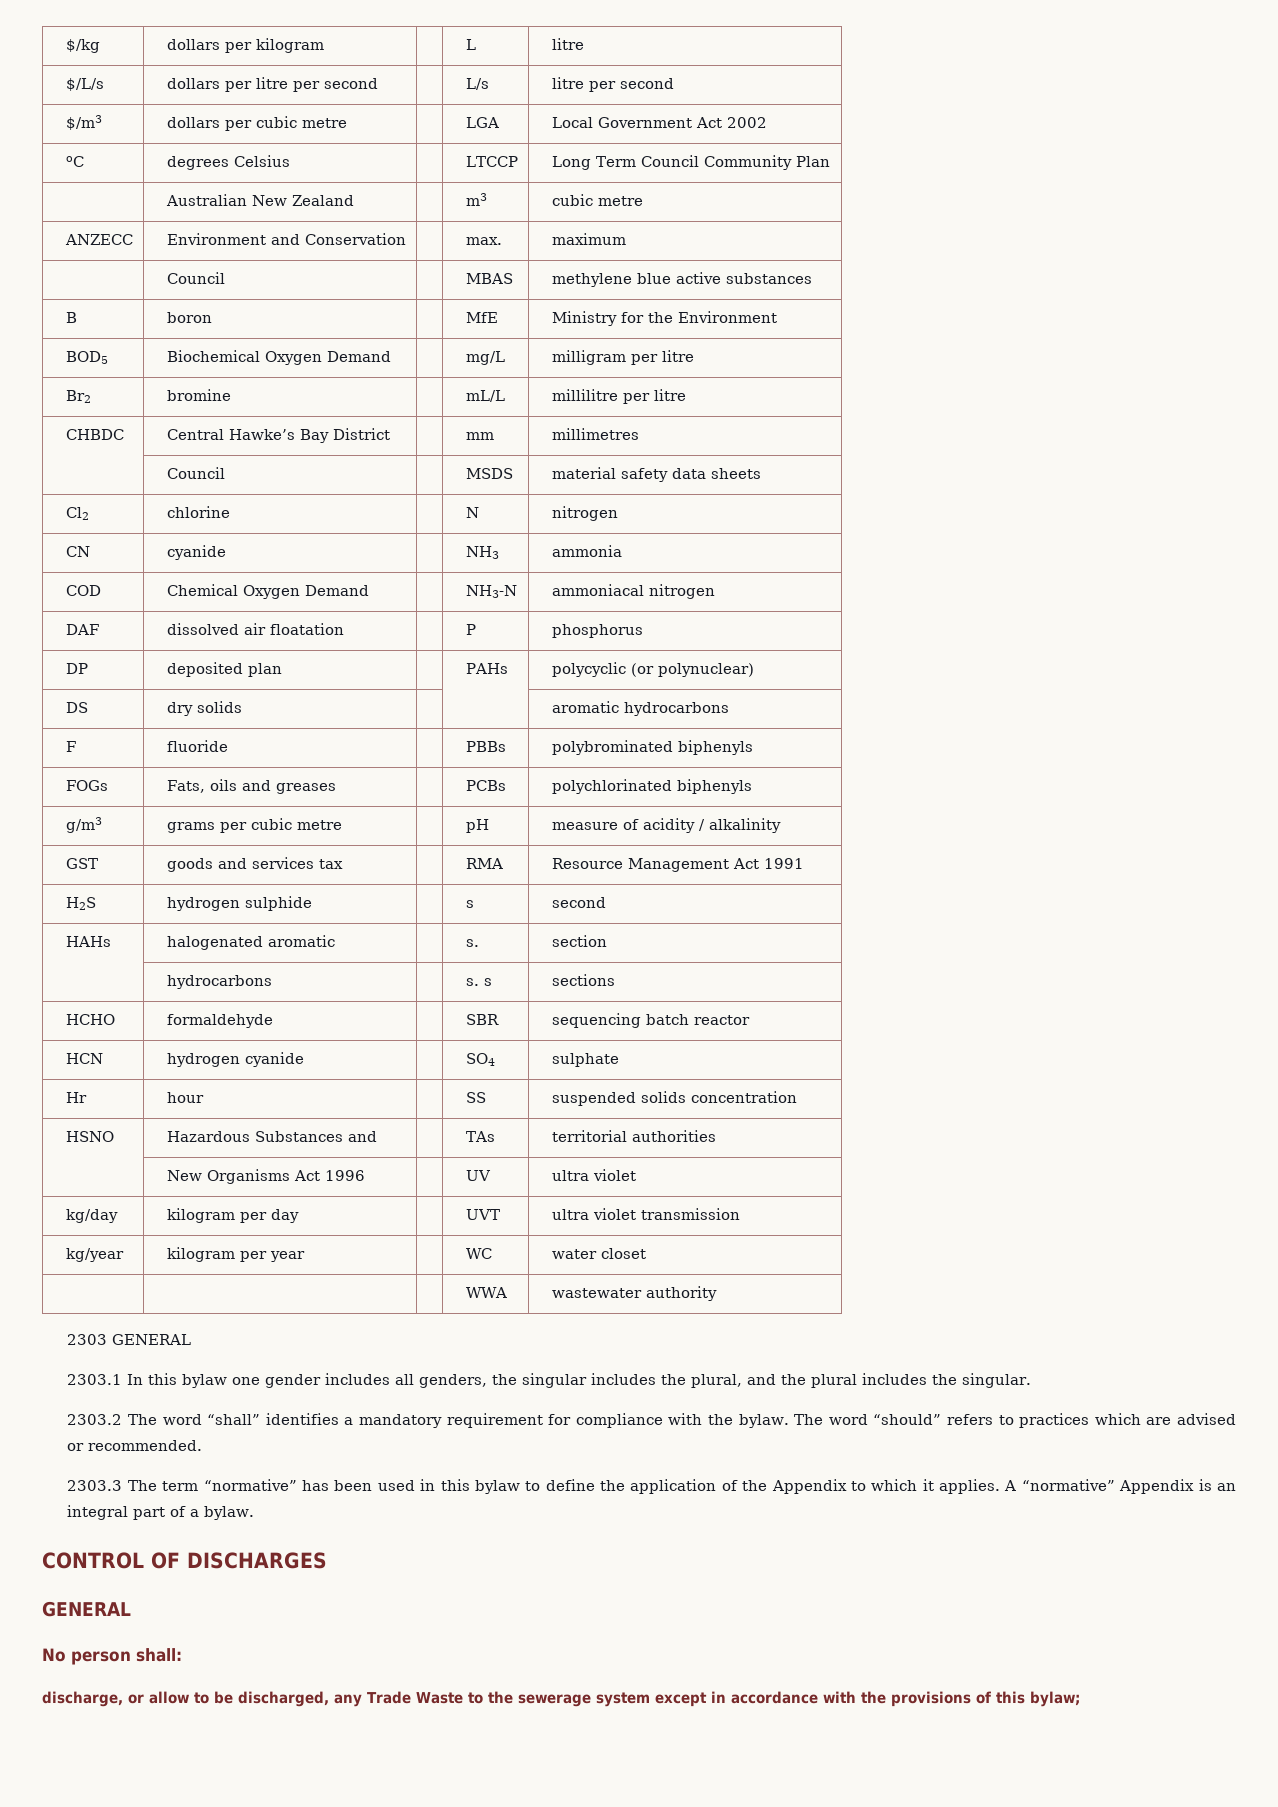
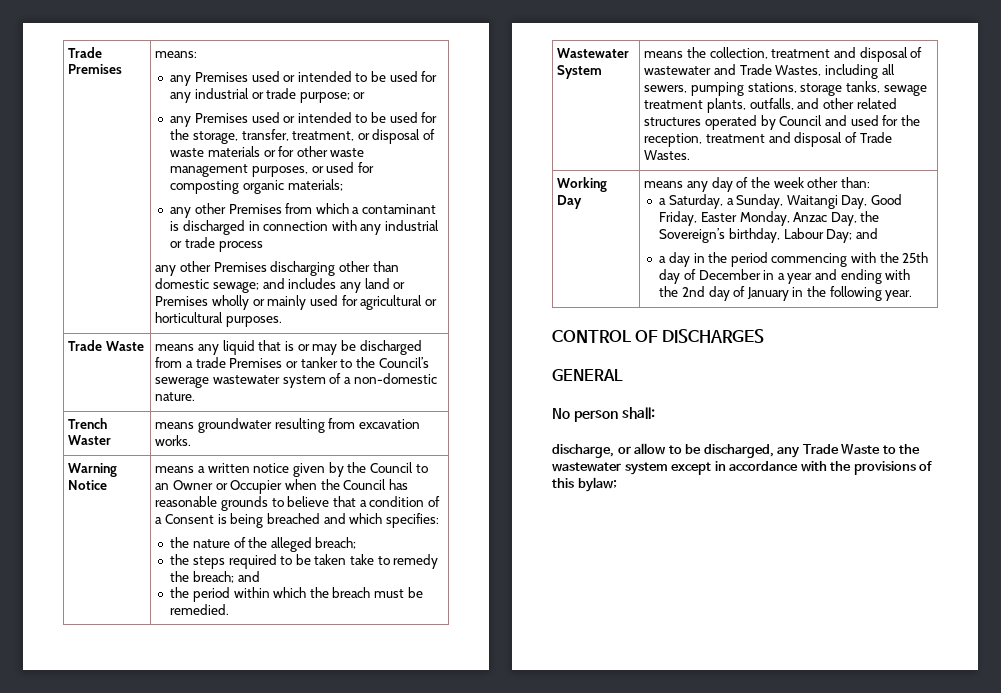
[66,39,101,53] [167,38,325,53] [466,39,477,50] [552,38,585,50] [66,78,105,91] [167,77,379,92] [466,78,490,90] [552,77,675,92] [66,115,103,130] [167,116,348,131] [466,117,500,128] [552,117,768,128] [66,156,85,167] [167,155,291,170] [466,156,519,167] [552,155,831,170] [166,194,355,206] [466,193,488,206] [552,194,644,206] [65,234,134,245] [167,233,407,245] [466,237,503,245] [552,233,627,245] [167,272,226,284] [466,273,514,284] [552,272,813,287] [66,312,78,323] [167,312,213,323] [466,312,499,323] [552,311,778,326] [66,351,109,364] [167,350,392,365] [466,351,506,365] [552,350,695,365] [66,390,92,403] [167,389,232,401] [466,390,506,402] [552,389,687,404] [66,429,125,440] [167,428,391,443] [466,432,495,440] [552,428,640,440] [167,467,226,479] [466,468,514,479] [552,467,762,482] [66,507,90,520] [167,506,231,518] [466,507,480,518] [552,506,619,521] [66,546,91,557] [167,545,227,560] [466,546,500,559] [552,545,623,557] [66,585,102,596] [167,584,370,599] [466,585,518,598] [552,584,716,599] [66,624,100,635] [167,623,345,635] [466,624,477,635] [552,624,644,638] [66,663,89,674] [167,662,283,677] [466,663,509,674] [552,662,755,677] [66,702,89,713] [167,701,243,716] [552,701,730,716] [66,741,77,752] [167,740,229,752] [466,741,507,752] [552,740,754,755] [66,780,109,791] [167,779,337,794] [466,780,507,791] [552,779,753,794] [66,817,103,833] [167,818,343,833] [466,819,490,833] [552,818,782,833] [66,858,99,869] [167,857,344,872] [466,858,504,869] [552,858,805,872] [66,897,97,910] [167,896,313,911] [466,900,475,908] [552,897,607,908] [66,936,112,947] [167,935,336,950] [466,939,480,947] [552,935,608,947] [167,975,273,989] [466,978,493,986] [552,974,616,986] [66,1014,116,1025] [167,1014,274,1028] [466,1014,500,1025] [552,1013,751,1028] [66,1053,104,1064] [167,1052,305,1067] [466,1053,496,1066] [552,1053,620,1067] [66,1092,88,1103] [167,1092,205,1103] [466,1092,487,1103] [552,1091,798,1106] [66,1131,115,1142] [167,1131,378,1142] [466,1131,496,1142] [552,1130,717,1142] [167,1169,366,1184] [466,1170,492,1181] [552,1169,637,1181] [66,1209,119,1223] [167,1208,300,1223] [466,1209,501,1220] [552,1208,741,1220] [66,1248,125,1262] [167,1247,306,1262] [466,1248,493,1259] [552,1248,647,1259] [466,1287,508,1298] [552,1286,718,1301] [67,1334,192,1345] [67,1373,1032,1388] [67,1413,1236,1428] [67,1440,203,1451] [67,1479,1237,1494] [67,1505,255,1520] $/kg | dollars per kilogram | | L | litre // $/L/s | dollars per litre per second | | L/s | litre per second // $/m3 | dollars per cubic metre | | LGA | Local Government Act 2002 // oC | degrees Celsius | | LTCCP | Long Term Council Community Plan // | Australian New Zealand | | m3 | cubic metre // ANZECC | Environment and Conservation | | max. | maximum // | Council | | MBAS | methylene blue active substances // B | boron | | MfE | Ministry for the Environment // BOD5 | Biochemical Oxygen Demand | | mg/L | milligram per litre // Br2 | bromine | | mL/L | millilitre per litre // CHBDC | Central Hawke’s Bay District | | mm | millimetres // | Council | | MSDS | material safety data sheets // Cl2 | chlorine | | N | nitrogen // CN | cyanide | | NH3 | ammonia // COD | Chemical Oxygen Demand | | NH3-N | ammoniacal nitrogen // DAF | dissolved air floatation | | P | phosphorus // DP | deposited plan | | PAHs | polycyclic (or polynuclear) // DS | dry solids | | | aromatic hydrocarbons // F | fluoride | | PBBs | polybrominated biphenyls // FOGs | Fats, oils and greases | | PCBs | polychlorinated biphenyls // g/m3 | grams per cubic metre | | pH | measure of acidity / alkalinity // GST | goods and services tax | | RMA | Resource Management Act 1991 // H2S | hydrogen sulphide | | s | second // HAHs | halogenated aromatic | | s. | section // | hydrocarbons | | s. s | sections // HCHO | formaldehyde | | SBR | sequencing batch reactor // HCN | hydrogen cyanide | | SO4 | sulphate // Hr | hour | | SS | suspended solids concentration // HSNO | Hazardous Substances and | | TAs | territorial authorities // | New Organisms Act 1996 | | UV | ultra violet // kg/day | kilogram per day | | UVT | ultra violet transmission // kg/year | kilogram per year | | WC | water closet // | | | WWA | wastewater authority // 2303 GENERAL // 2303.1 In this bylaw one gender includes all genders, the singular includes the plural, and the plural includes the singular. // 2303.2 The word “shall” identifies a mandatory requirement for compliance with the bylaw. The word “should” refers to practices which are advised or recommended. // 2303.3 The term “normative” has been used in this bylaw to define the application of the Appendix to which it applies. A “normative” Appendix is an integral part of a bylaw. -> [68,47,103,58] [68,64,123,74] [155,51,198,58] [170,71,438,86] [170,88,366,103] [170,112,438,127] [170,129,436,144] [170,146,365,157] [170,162,374,177] [170,179,343,194] [170,203,437,218] [170,220,440,235] [170,237,263,252] [155,261,399,276] [155,278,406,293] [155,295,437,310] [155,312,283,327] [68,340,145,351] [155,340,422,355] [155,357,429,368] [155,373,437,388] [155,392,196,401] [68,418,108,429] [68,435,112,445] [155,418,420,433] [155,435,192,446] [68,463,118,477] [68,480,108,490] [155,462,428,477] [155,479,408,494] [155,496,440,511] [155,513,439,528] [170,537,357,552] [170,554,439,569] [170,571,260,583] [170,587,423,602] [170,604,230,615] [557,48,630,58] [557,65,603,79] [644,47,923,62] [644,64,895,79] [644,81,927,96] [644,98,897,113] [644,115,920,130] [644,132,892,147] [644,150,691,160] [557,177,608,192] [557,195,583,209] [644,177,870,192] [659,194,903,209] [659,211,880,226] [659,228,878,243] [659,252,929,267] [659,269,911,284] [659,286,913,301] Trade Premises | means: // any Premises used or intended to be used for any industrial or trade purpose; or // any Premises used or intended to be used for the storage, transfer, treatment, or disposal of waste materials or for other waste management purposes, or used for composting organic materials; // any other Premises from which a contaminant is discharged in connection with any industrial or trade process // any other Premises discharging other than domestic sewage; and includes any land or Premises wholly or mainly used for agricultural or horticultural purposes. // Trade Waste | means any liquid that is or may be discharged from a trade Premises or tanker to the Council’s sewerage wastewater system of a non-domestic nature. // Trench Waster | means groundwater resulting from excavation works. // Warning Notice | means a written notice given by the Council to an Owner or Occupier when the Council has reasonable grounds to believe that a condition of a Consent is being breached and which specifies: // the nature of the alleged breach; // the steps required to be taken take to remedy the breach; and // the period within which the breach must be remedied. // Wastewater System | means the collection, treatment and disposal of wastewater and Trade Wastes, including all sewers, pumping stations, storage tanks, sewage treatment plants, outfalls, and other related structures operated by Council and used for the reception, treatment and disposal of Trade Wastes. // Working Day | means any day of the week other than: // a Saturday, a Sunday, Waitangi Day, Good Friday, Easter Monday, Anzac Day, the Sovereign’s birthday, Labour Day; and // a day in the period commencing with the 25th day of December in a year and ending with the 2nd day of January in the following year.
[517,1694,591,1707] sewerage -> [552,462,621,472] wastewater

